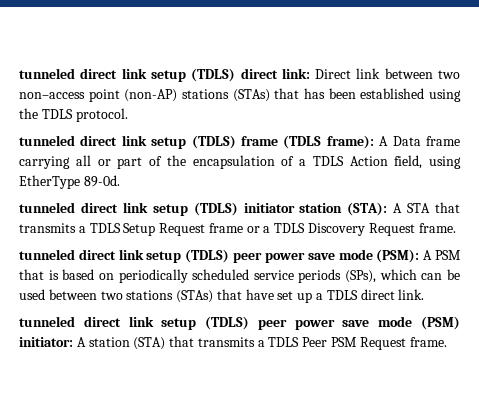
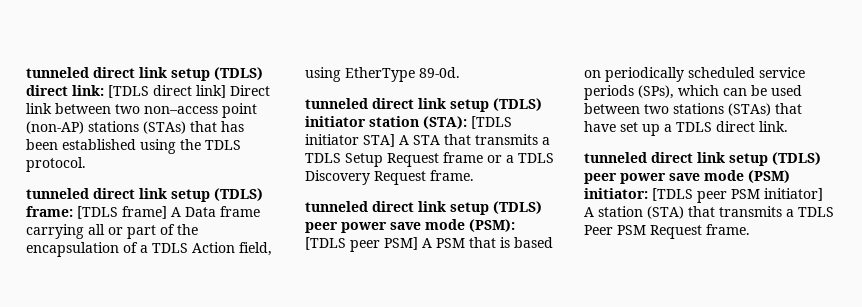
(310, 73) none -> [108,85,226,98] [TDLS direct link]
[241,135,374,149] frame (TDLS frame): -> [26,206,167,219] frame: [TDLS frame]
(388, 209) none -> [471,116,512,129] [305,134,395,147] [TDLS initiator STA]
(420, 256) none -> [305,237,418,252] [TDLS peer PSM]
(73, 342) none -> [652,188,823,203] [TDLS peer PSM initiator]

